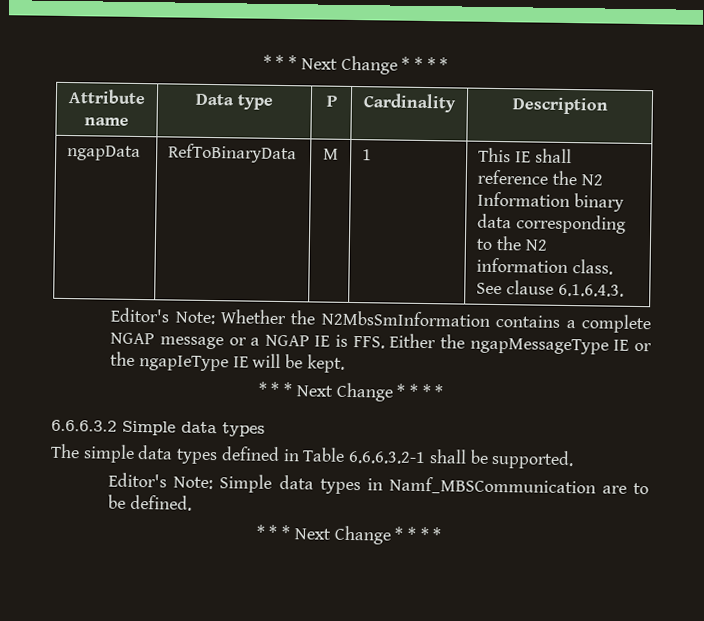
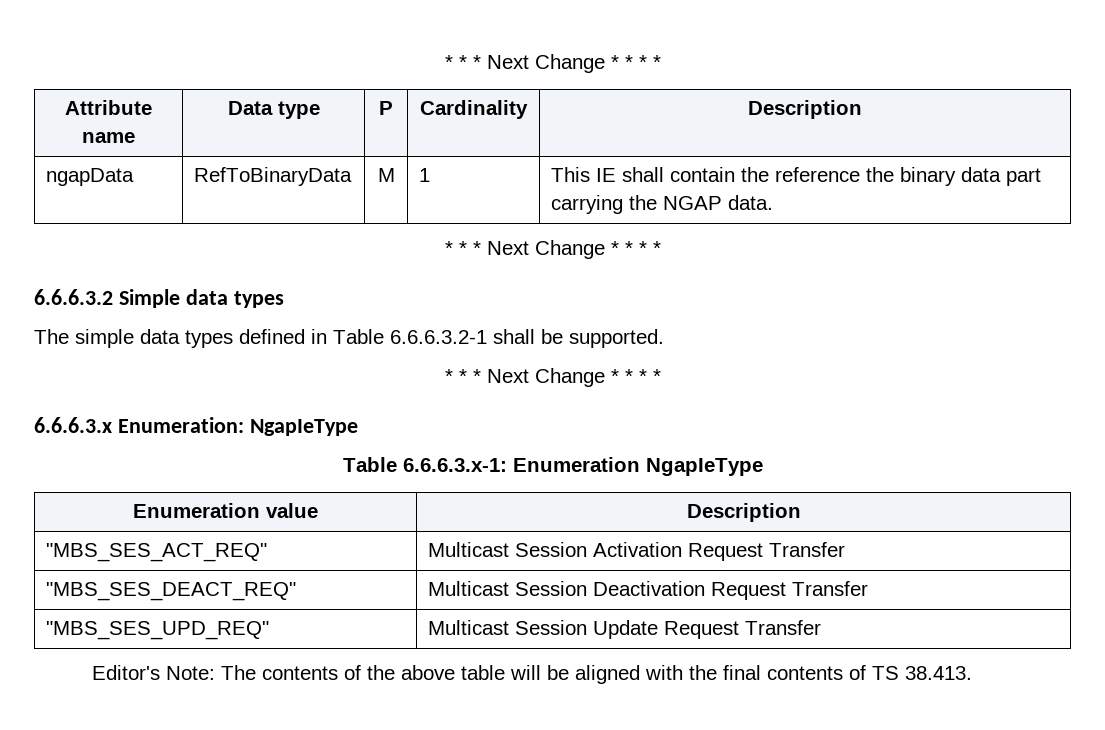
[477,169,603,186] [477,191,624,212] [477,213,626,234] [476,236,548,251] [476,257,613,275] [476,280,624,297] [110,307,652,334] [110,332,652,355] [110,351,345,373] reference the N2 Information binary data corresponding to the N2 information class. See clause 6.1.6.4.3. // Editor's Note: Whether the N2MbsSmInformation contains a complete NGAP message or a NGAP IE is FFS. Either the ngapMessageType IE or the ngapIeType IE will be kept. -> [670,167,1042,186] [551,195,774,214] contain the reference the binary data part carrying the NGAP data.
[108,472,649,496] [108,494,192,511] [255,524,442,545] // Editor's Note: Simple data types in Namf_MBSCommunication are to be defined. // * * * Next Change * * * * -> [444,368,661,387] [34,417,358,436] [342,457,763,476] [133,503,318,518] [686,503,801,522] [46,543,268,562] [428,542,846,561] [46,582,297,601] [428,581,869,600] [46,621,270,640] [428,620,822,639] [92,665,973,684] // * * * Next Change * * * * // 6.6.6.3.x Enumeration: NgapIeType // Table 6.6.6.3.x-1: Enumeration NgapIeType // Enumeration value | Description // "MBS_SES_ACT_REQ" | Multicast Session Activation Request Transfer // "MBS_SES_DEACT_REQ" | Multicast Session Deactivation Request Transfer // "MBS_SES_UPD_REQ" | Multicast Session Update Request Transfer // Editor's Note: The contents of the above table will be aligned with the final contents of TS 38.413.

